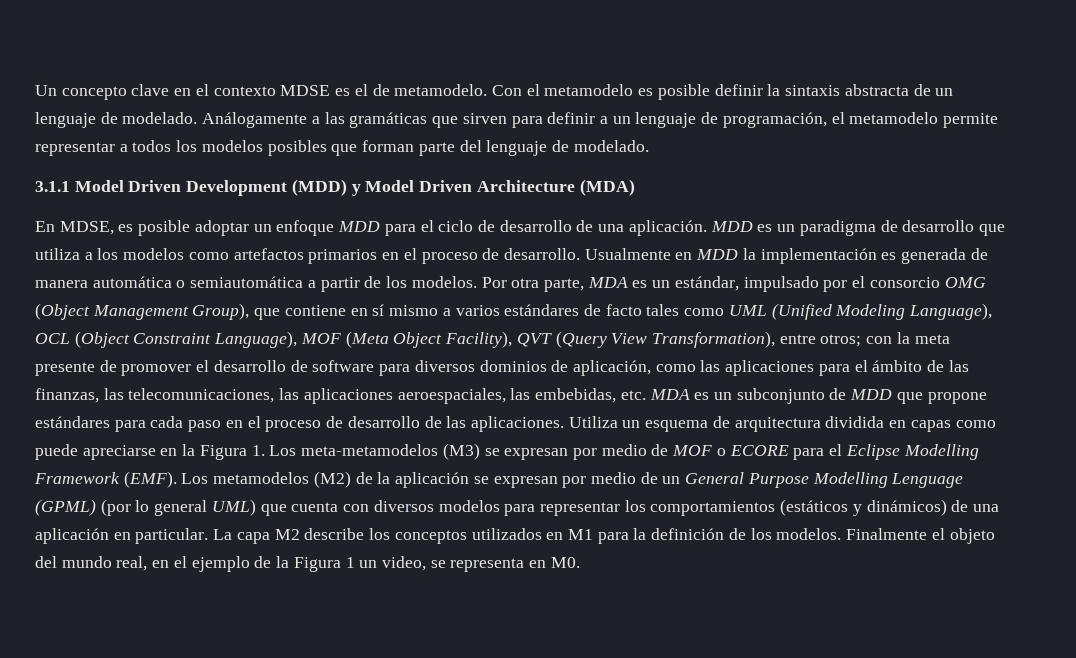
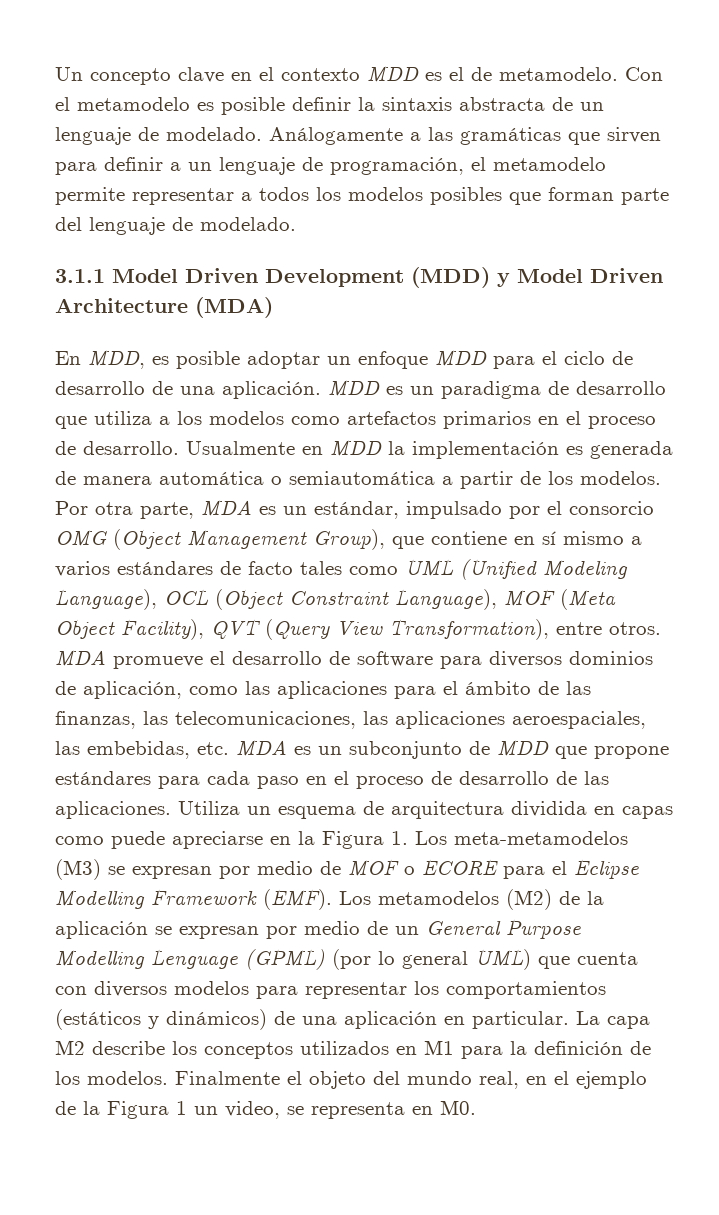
[280,85,331,96] MDSE -> [367,66,419,82] MDD
[59,221,114,235] MDSE, -> [88,350,145,369] MDD,
[820,332,950,347] [35,360,192,376] otros; con la meta presente de promover -> [609,622,661,635] [55,650,203,669] otros. MDA promueve

